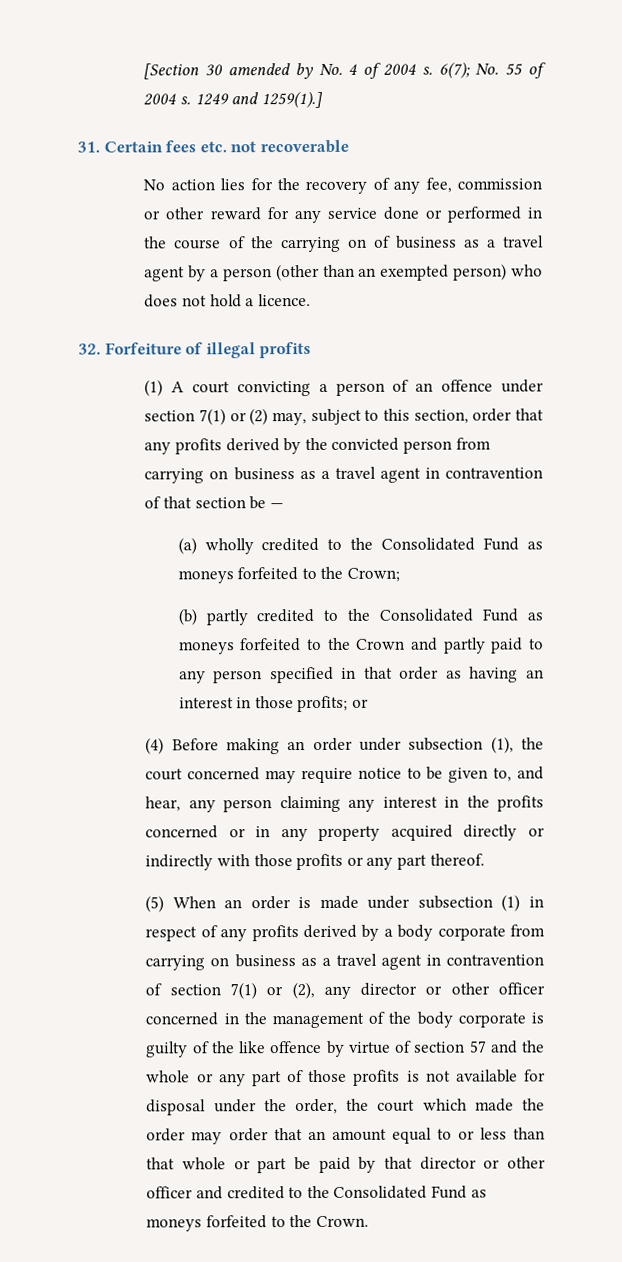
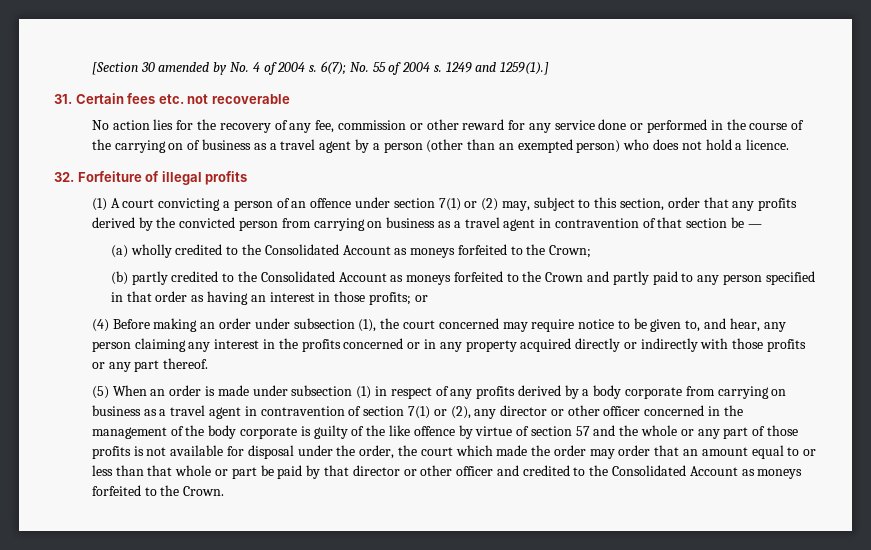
[483,537,520,551] Fund -> [342,245,391,255] Account
[482,608,519,622] Fund -> [338,272,387,282] Account
[430,1185,467,1199] Fund -> [689,466,738,476] Account

